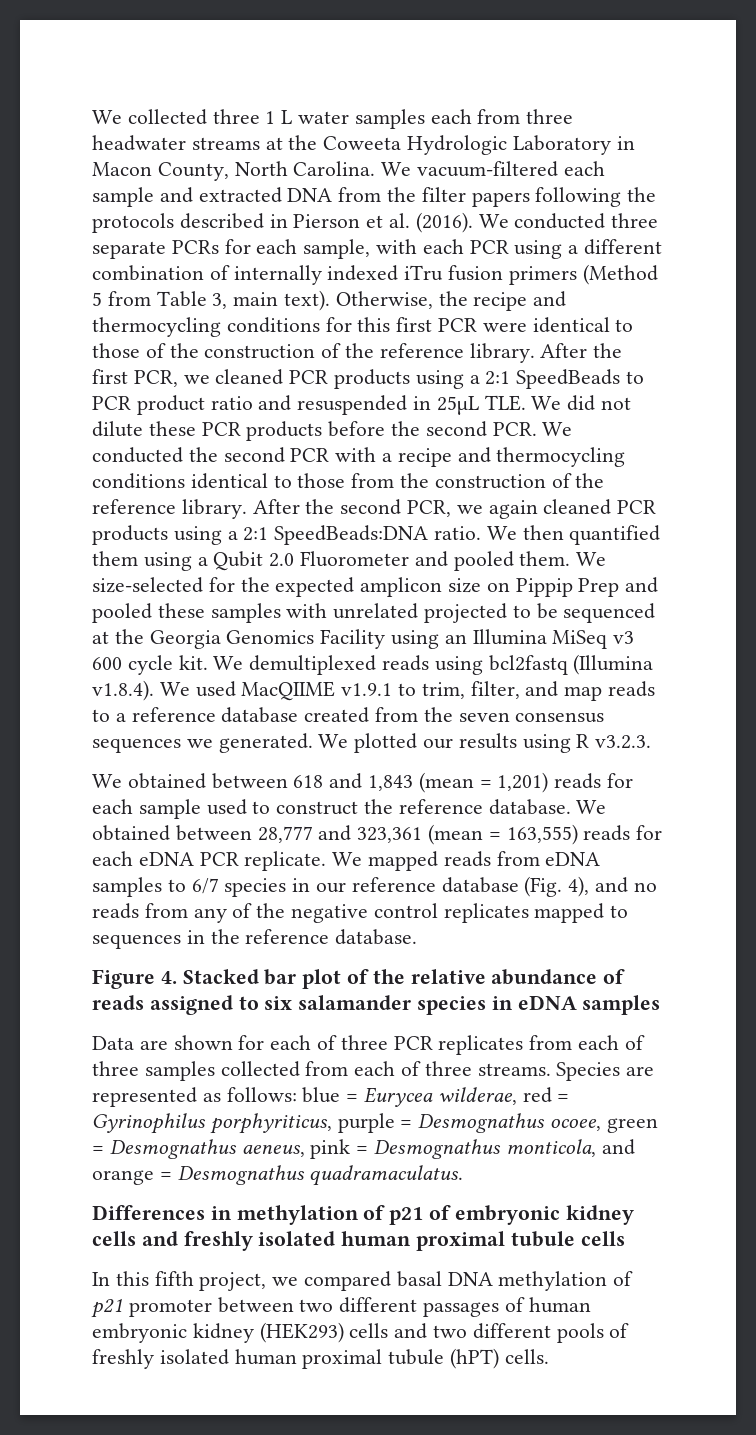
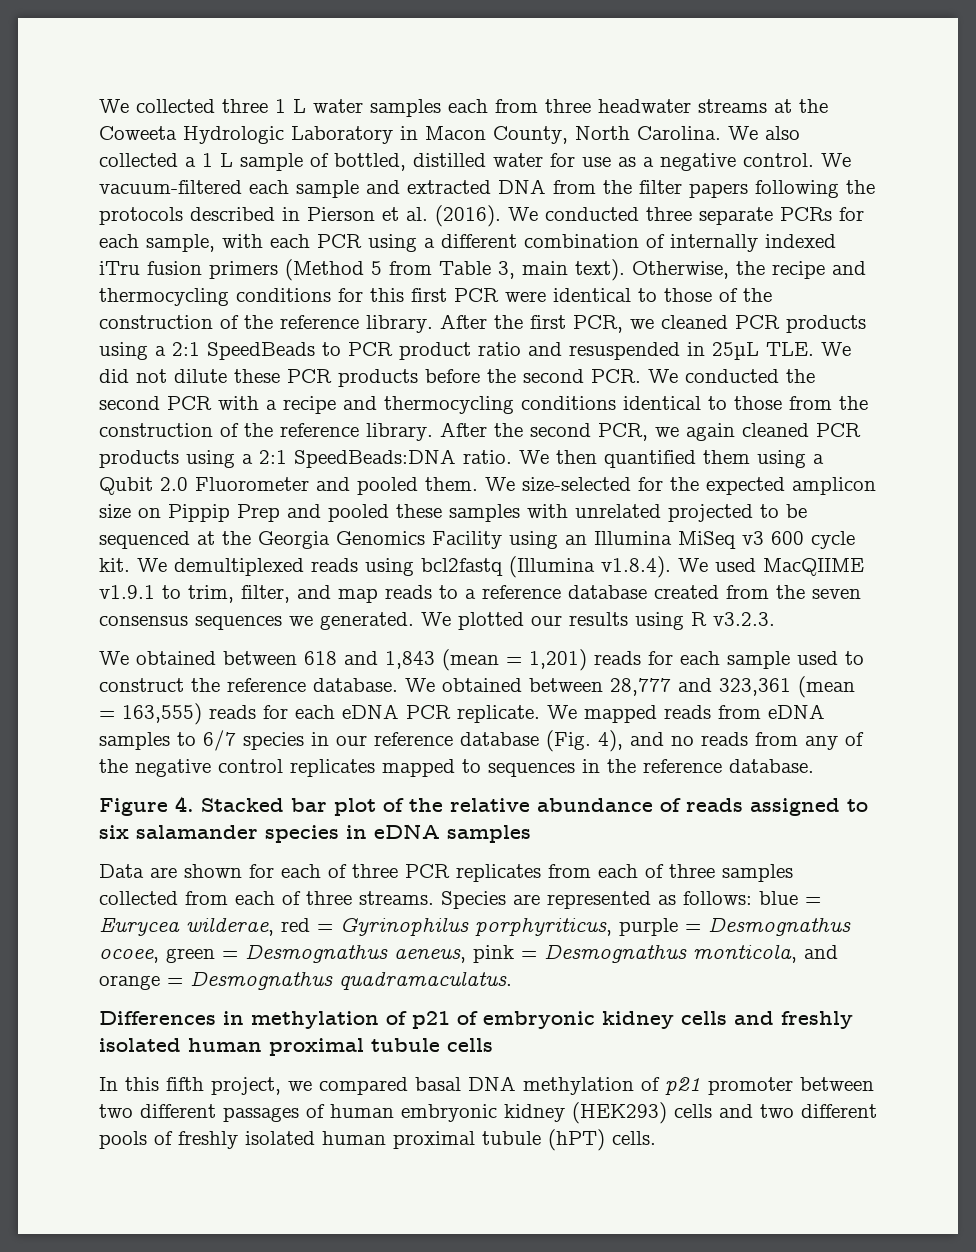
(412, 169) none -> [765,126,800,140] [99,153,851,171] also collected a 1 L sample of bottled, distilled water for use as a negative control. We

